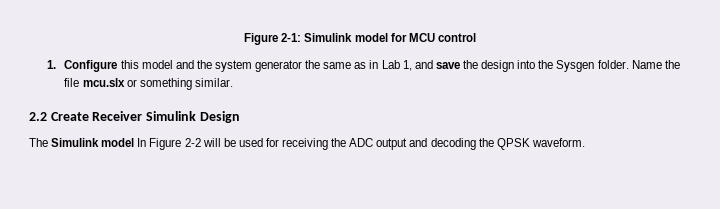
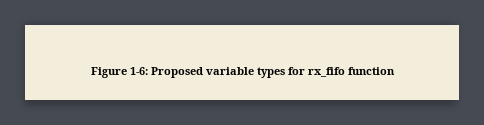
[244,33,476,45] [46,60,680,72] [64,78,233,90] [29,111,240,123] [29,138,585,150] Figure 2-1: Simulink model for MCU control // 1. Configure this model and the system generator the same as in Lab 1, and save the design into the Sysgen folder. Name the file mcu.slx or something similar. // 2.2 Create Receiver Simulink Design // The Simulink model In Figure 2-2 will be used for receiving the ADC output and decoding the QPSK waveform. -> [90,67,395,78] Figure 1-6: Proposed variable types for rx_fifo function

